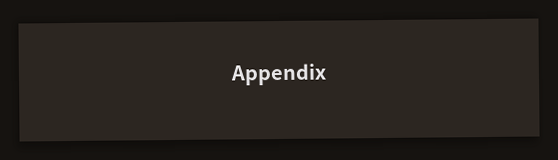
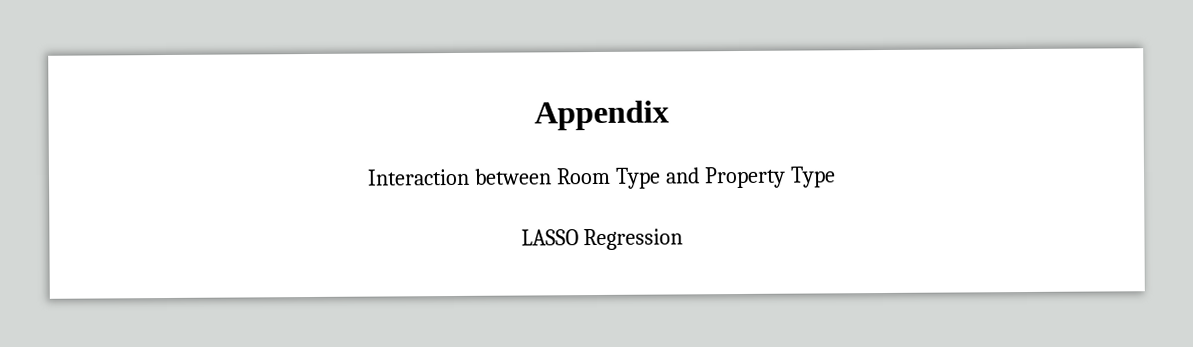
(327, 74) none -> [367,166,836,189] [520,228,684,251] // Interaction between Room Type and Property Type // LASSO Regression

